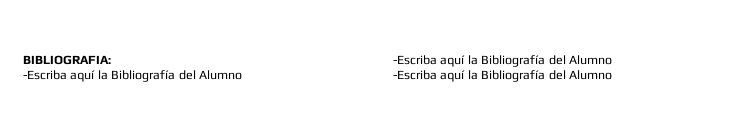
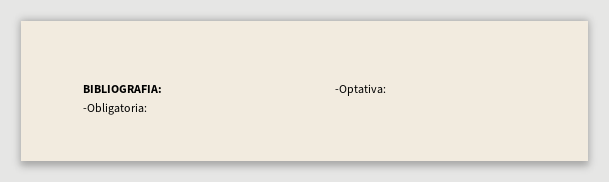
[23,70,242,82] [393,55,612,67] [393,70,612,82] -Escriba aquí la Bibliografía del Alumno // -Escriba aquí la Bibliografía del Alumno // -Escriba aquí la Bibliografía del Alumno -> [83,103,147,115] [335,84,386,96] -Obligatoria: // -Optativa:

